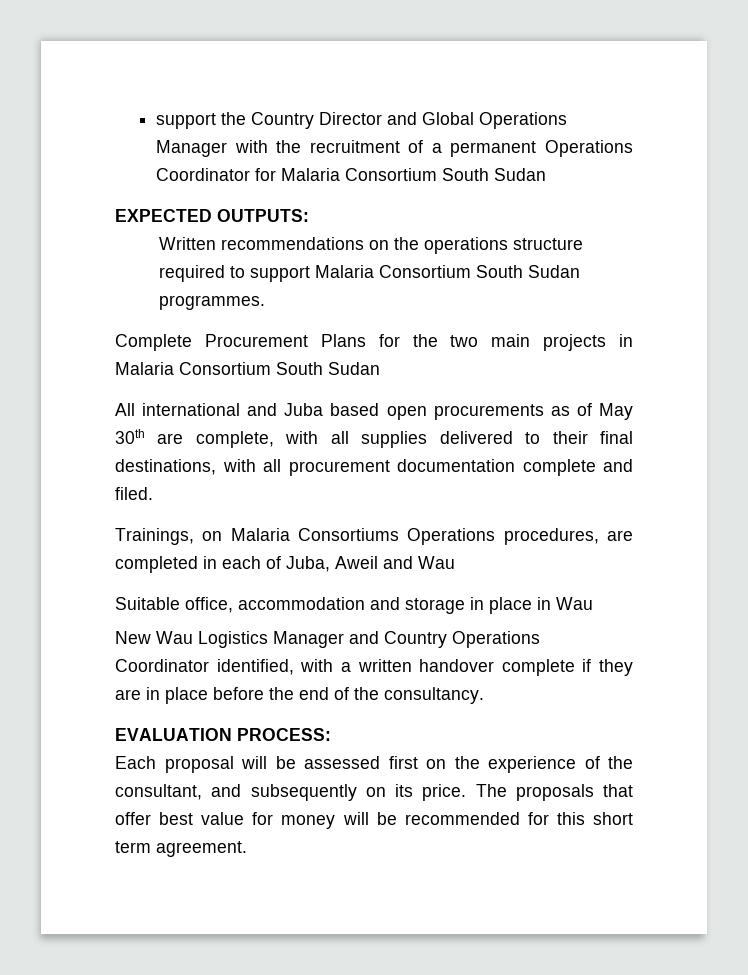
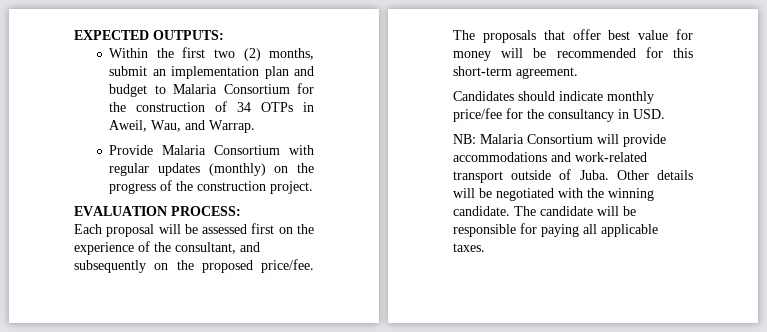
[156,112,568,129] [156,140,633,157] [156,168,547,181] [115,209,309,222] [158,237,583,254] [158,265,580,282] [158,295,265,310] [115,334,633,351] [115,362,380,375] [115,403,633,420] [115,429,634,448] [115,459,633,476] [115,487,153,500] [115,528,633,545] [115,556,455,573] [115,597,593,614] [115,631,540,648] [115,659,633,676] [115,687,484,704] support the Country Director and Global Operations Manager with the recruitment of a permanent Operations Coordinator for Malaria Consortium South Sudan // EXPECTED OUTPUTS: // Written recommendations on the operations structure required to support Malaria Consortium South Sudan programmes. // Complete Procurement Plans for the two main projects in Malaria Consortium South Sudan // All international and Juba based open procurements as of May 30th are complete, with all supplies delivered to their final destinations, with all procurement documentation complete and filed. // Trainings, on Malaria Consortiums Operations procedures, are completed in each of Juba, Aweil and Wau // Suitable office, accommodation and storage in place in Wau // New Wau Logistics Manager and Country Operations Coordinator identified, with a written handover complete if they are in place before the end of the consultancy. -> [74,30,224,40] [109,47,314,61] [109,66,314,79] [109,83,314,97] [109,101,314,112] [109,120,256,133] [109,145,314,155] [109,163,314,176] [109,180,314,194] EXPECTED OUTPUTS: // Within the first two (2) months, submit an implementation plan and budget to Malaria Consortium for the construction of 34 OTPs in Aweil, Wau, and Warrap. // Provide Malaria Consortium with regular updates (monthly) on the progress of the construction project.
[395,784,467,801] its price. -> [176,259,314,273] the proposed price/fee.
[593,812,633,825] [115,841,151,853] short term -> [453,66,512,76] short-term
(247, 849) none -> [453,91,654,104] [453,108,665,122] [453,134,666,147] [453,152,647,162] [453,169,693,183] [453,188,654,201] [453,206,636,216] [453,223,658,237] [453,243,485,252] // Candidates should indicate monthly price/fee for the consultancy in USD. // NB: Malaria Consortium will provide accommodations and work-related transport outside of Juba. Other details will be negotiated with the winning candidate. The candidate will be responsible for paying all applicable taxes.

